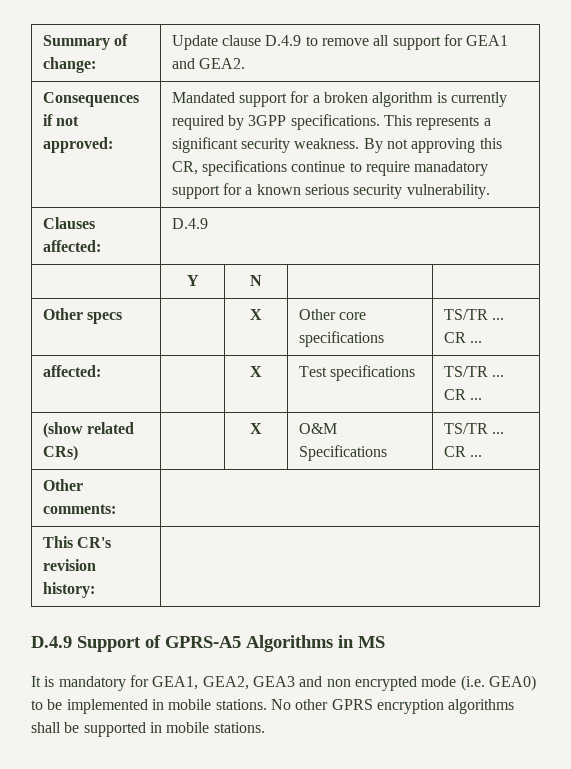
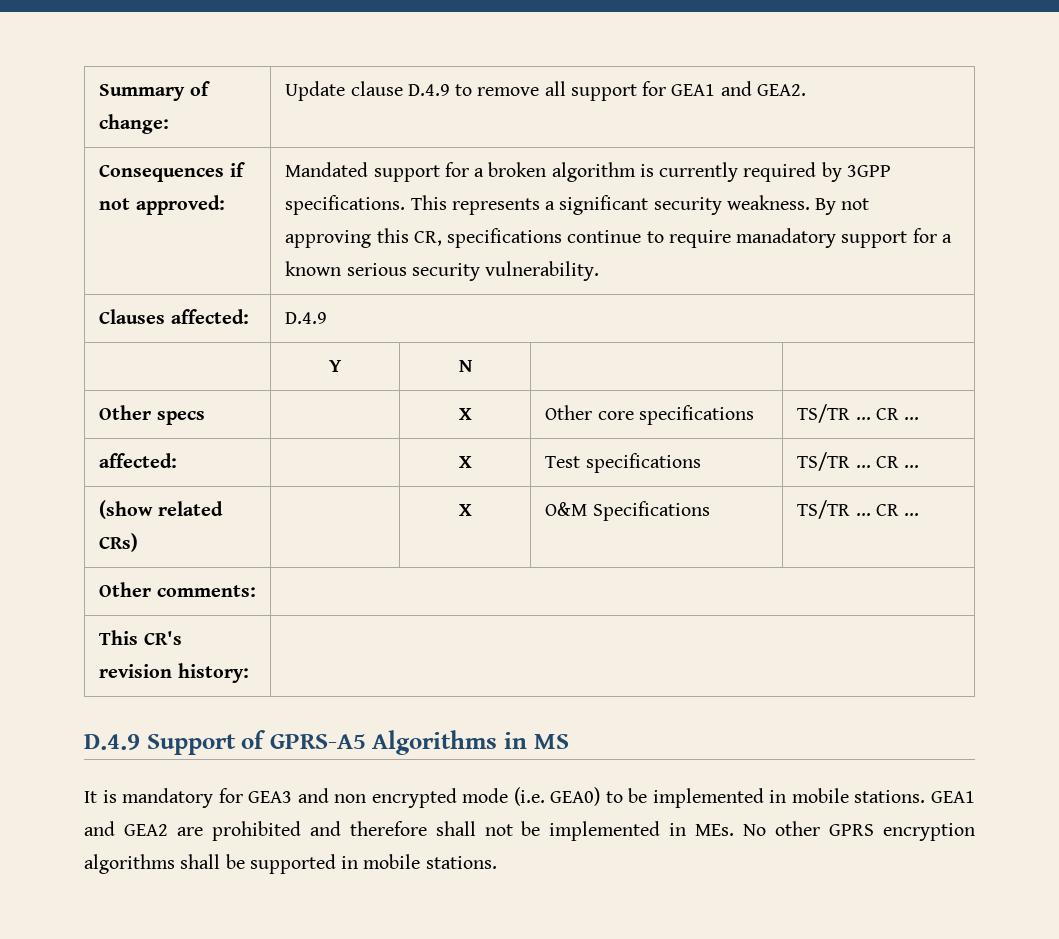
[152,676,249,690] GEA1, GEA2, -> (243, 795) none
(267, 704) none -> [930,791,975,803] [84,821,735,841] GEA1 and GEA2 are prohibited and therefore shall not be implemented in MEs.

